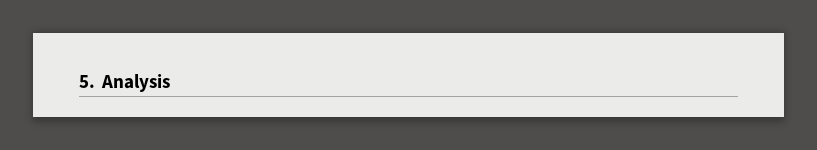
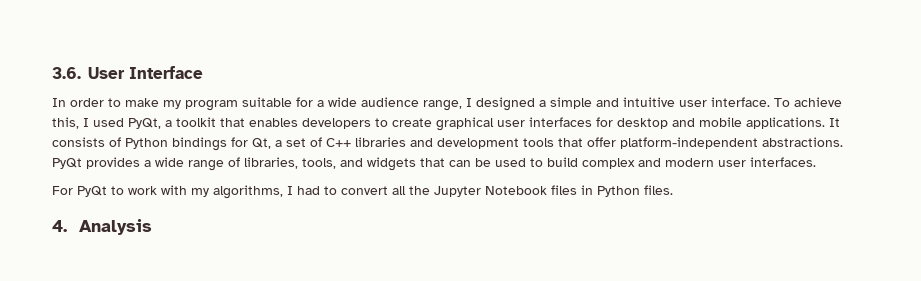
[79,75,95,88] 5. -> [52,66,203,79] [52,97,842,111] [52,117,840,131] [52,137,843,151] [52,157,816,171] [52,185,673,199] [52,220,67,232] 3.6. User Interface // In order to make my program suitable for a wide audience range, I designed a simple and intuitive user interface. To achieve this, I used PyQt, a toolkit that enables developers to create graphical user interfaces for desktop and mobile applications. It consists of Python bindings for Qt, a set of C++ libraries and development tools that offer platform-independent abstractions. PyQt provides a wide range of libraries, tools, and widgets that can be used to build complex and modern user interfaces. // For PyQt to work with my algorithms, I had to convert all the Jupyter Notebook files in Python files. // 4.

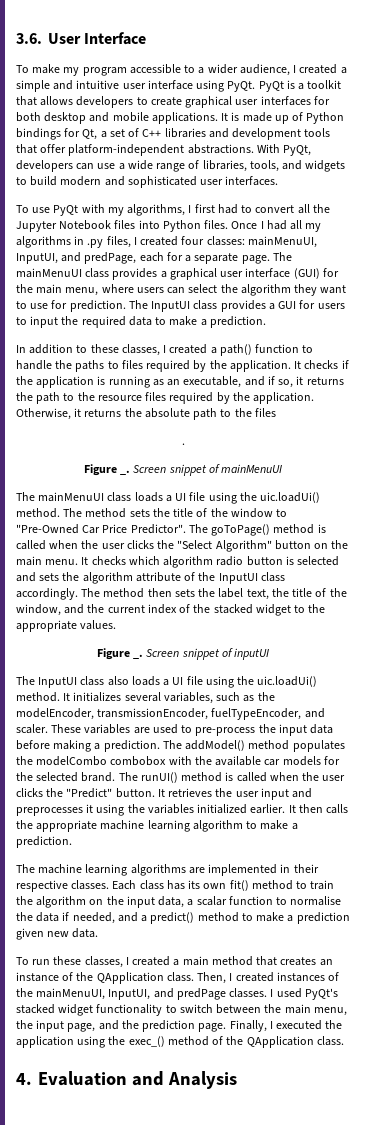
[52,97,535,111] In order to make my program suitable for a wide audience range, I designed -> [16,64,338,76] To make my program accessible to a wider audience, I created
[711,97,842,107] [52,117,161,129] interface. To achieve this, I used PyQt, -> [147,80,295,92] interface using PyQt. PyQt is
[249,118,298,127] enables -> [40,96,74,106] allows
(613, 122) none -> [16,112,41,122] both
[52,137,105,147] consists -> [231,112,289,124] is made up
[52,157,140,169] PyQt provides -> [256,144,312,156] [16,160,116,172] With PyQt, developers can use
[420,157,816,169] [52,186,157,197] that can be used to build complex and modern user interfaces. // For PyQt to work -> [16,176,279,188] [16,205,79,216] to build modern and sophisticated user interfaces. // To use PyQt
(293, 190) none -> [194,204,215,213] first
[581,185,593,195] in -> [138,220,160,229] into
(673, 190) none -> [231,220,322,232] [16,236,317,248] [16,252,292,264] [16,268,339,280] [16,284,347,296] [16,300,345,312] [16,316,266,328] [16,344,314,356] [16,360,349,372] [16,376,344,388] [16,392,315,404] [16,408,276,420] [181,443,185,445] [83,464,283,476] [16,492,321,504] [16,508,288,518] [16,524,326,536] [16,540,349,552] [16,556,340,568] [16,572,285,584] [16,588,347,600] [16,604,326,616] [16,620,117,632] [96,648,270,660] [16,676,318,688] [16,692,275,704] [16,708,325,720] [16,724,334,736] [16,740,345,752] [16,756,340,766] [16,772,346,783] [16,788,313,800] [16,804,349,816] [16,820,298,832] [16,836,72,848] [16,864,319,876] [16,880,335,892] [16,896,342,908] [16,912,350,924] [16,928,99,940] [16,956,333,968] [16,972,340,984] [16,988,338,1000] [16,1004,347,1016] [16,1020,343,1032] [16,1036,344,1048] Once I had all my algorithms in .py files, I created four classes: mainMenuUI, InputUI, and predPage, each for a separate page. The mainMenuUI class provides a graphical user interface (GUI) for the main menu, where users can select the algorithm they want to use for prediction. The InputUI class provides a GUI for users to input the required data to make a prediction. // In addition to these classes, I created a path() function to handle the paths to files required by the application. It checks if the application is running as an executable, and if so, it returns the path to the resource files required by the application. Otherwise, it returns the absolute path to the files // . // Figure _. Screen snippet of mainMenuUI // The mainMenuUI class loads a UI file using the uic.loadUi() method. The method sets the title of the window to "Pre-Owned Car Price Predictor". The goToPage() method is called when the user clicks the "Select Algorithm" button on the main menu. It checks which algorithm radio button is selected and sets the algorithm attribute of the InputUI class accordingly. The method then sets the label text, the title of the window, and the current index of the stacked widget to the appropriate values. // Figure _. Screen snippet of inputUI // The InputUI class also loads a UI file using the uic.loadUi() method. It initializes several variables, such as the modelEncoder, transmissionEncoder, fuelTypeEncoder, and scaler. These variables are used to pre-process the input data before making a prediction. The addModel() method populates the modelCombo combobox with the available car models for the selected brand. The runUI() method is called when the user clicks the "Predict" button. It retrieves the user input and preprocesses it using the variables initialized earlier. It then calls the appropriate machine learning algorithm to make a prediction. // The machine learning algorithms are implemented in their respective classes. Each class has its own fit() method to train the algorithm on the input data, a scalar function to normalise the data if needed, and a predict() method to make a prediction given new data. // To run these classes, I created a main method that creates an instance of the QApplication class. Then, I created instances of the mainMenuUI, InputUI, and predPage classes. I used PyQt's stacked widget functionality to switch between the main menu, the input page, and the prediction page. Finally, I executed the application using the exec_() method of the QApplication class.
(67, 226) none -> [38,1071,164,1086] Evaluation and

